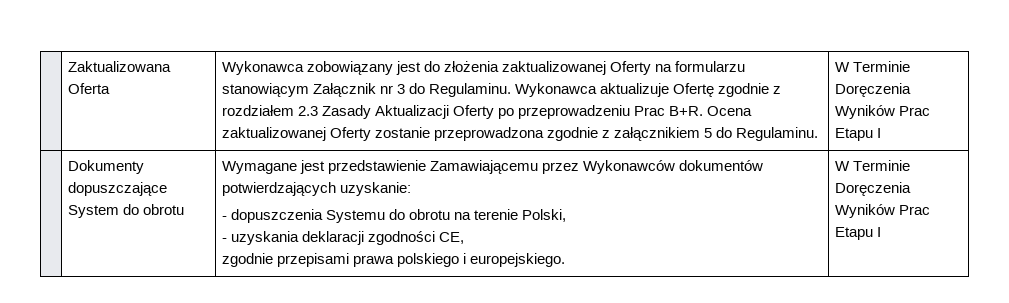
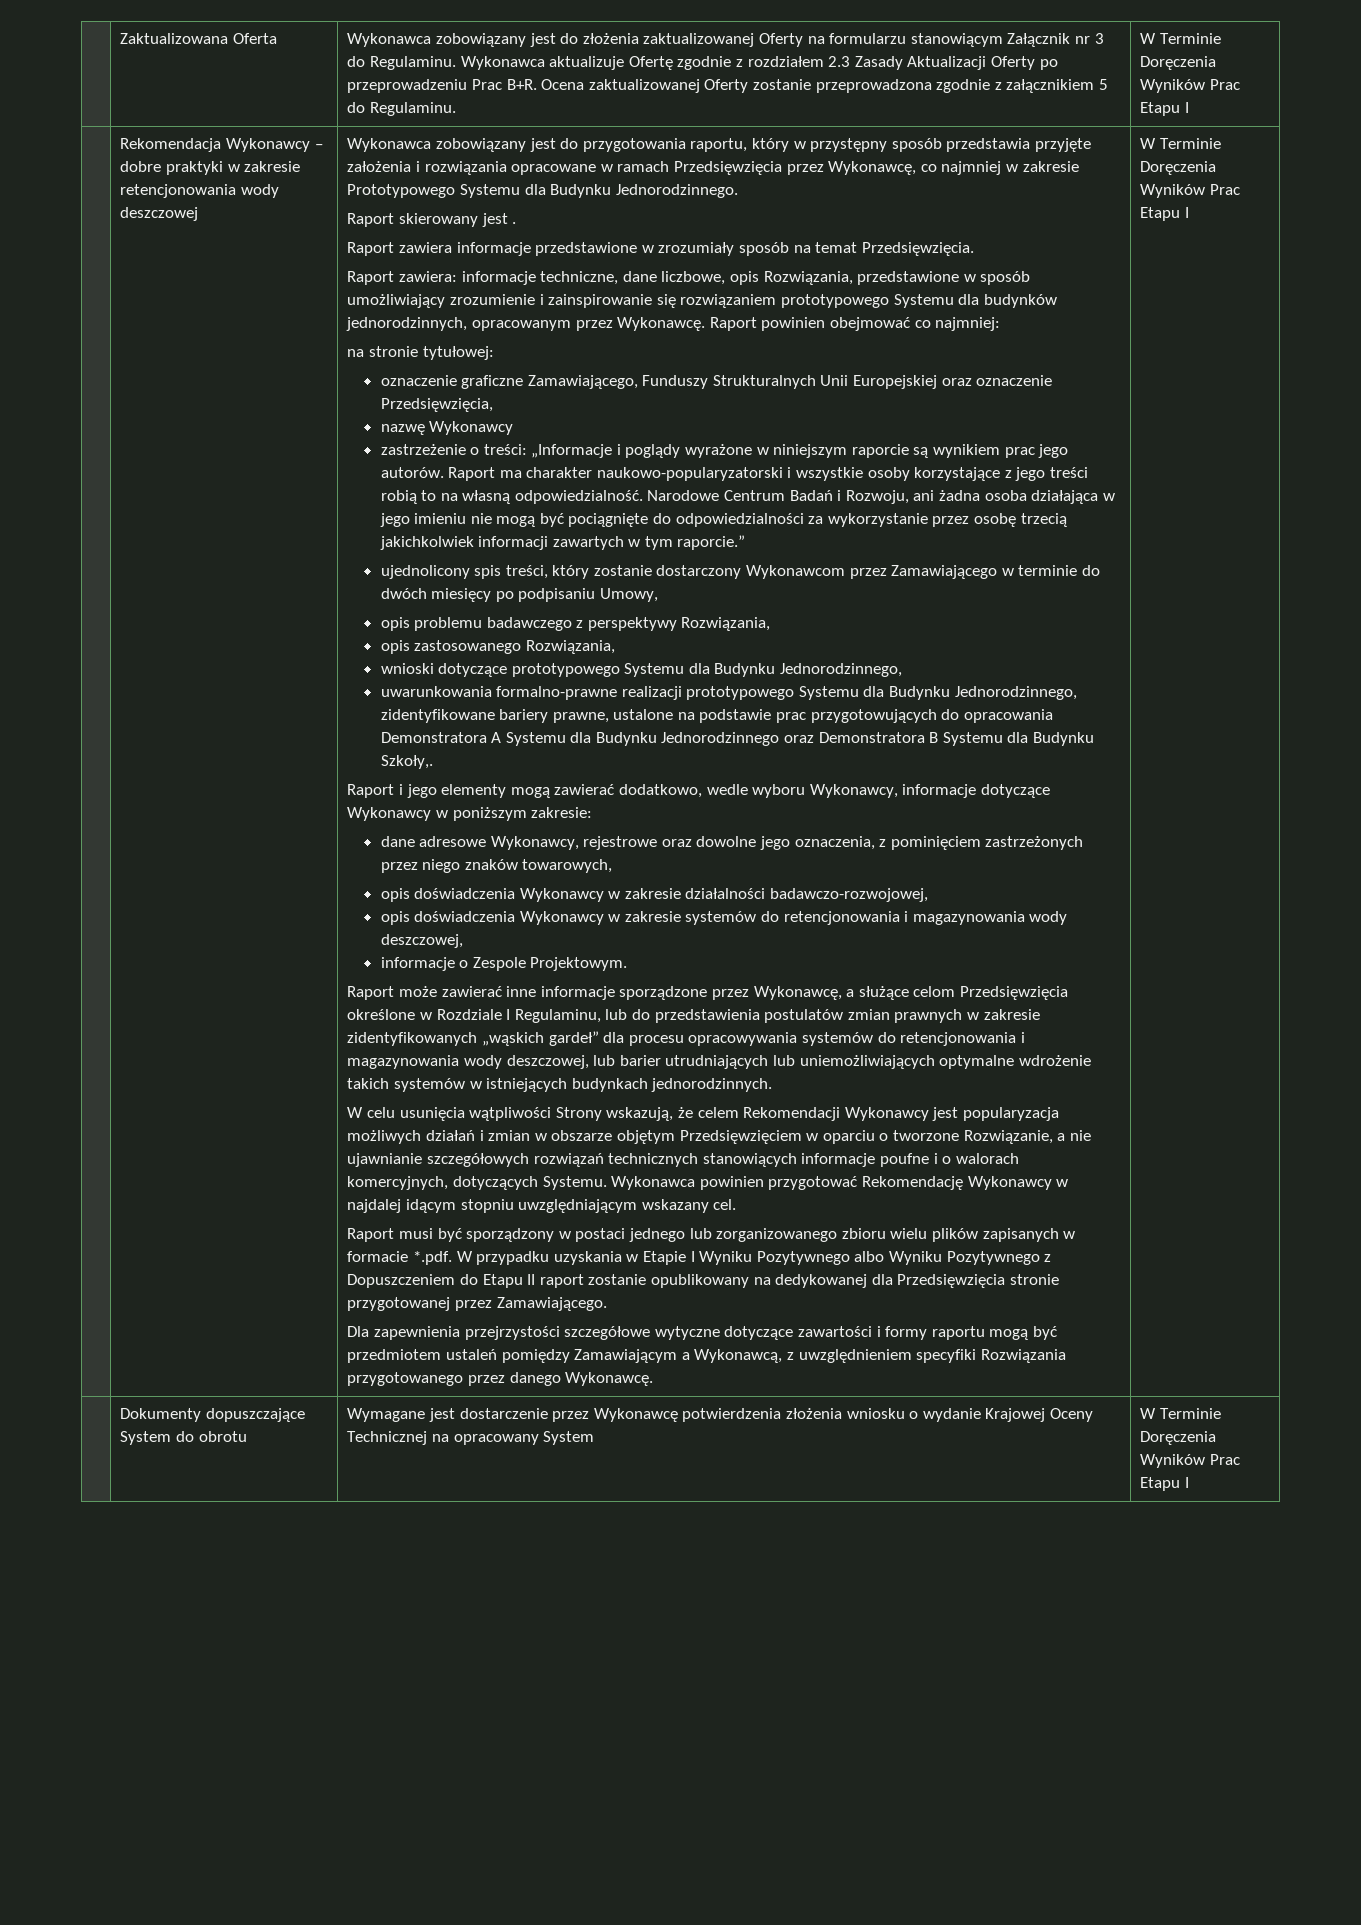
(881, 133) none -> [120,138,323,152] [120,161,301,175] [120,184,280,198] [120,207,199,221] [347,138,1091,152] [347,161,1079,175] [347,184,738,198] [347,213,517,227] [347,242,974,256] [347,271,1031,285] [347,294,1057,308] [346,317,1001,331] [347,346,494,360] [380,375,1053,389] [380,398,493,412] [380,421,514,435] [380,444,1069,458] [380,467,1088,481] [380,490,1115,504] [379,513,1067,527] [379,535,746,550] [380,565,1100,579] [380,588,658,602] [380,617,771,631] [380,640,615,654] [380,663,903,677] [380,686,1077,700] [380,709,1053,723] [380,732,1094,746] [380,755,433,769] [347,784,1050,798] [347,807,593,821] [380,836,1084,850] [380,859,613,873] [380,888,929,902] [380,911,1068,925] [380,934,463,948] [380,957,628,971] [347,986,1068,1000] [347,1009,1040,1023] [347,1031,1025,1046] [347,1055,1091,1069] [347,1078,773,1092] [347,1107,1059,1121] [347,1130,1091,1144] [347,1153,1019,1167] [347,1176,1069,1190] [347,1199,737,1213] [347,1228,1076,1242] [347,1251,1052,1265] [347,1274,1059,1288] [347,1297,607,1311] [347,1326,1057,1340] [347,1349,1066,1363] [347,1372,654,1386] [1140,138,1222,149] [1140,161,1217,175] [1140,184,1241,198] [1140,207,1190,221] // | Rekomendacja Wykonawcy – dobre praktyki w zakresie retencjonowania wody deszczowej | Wykonawca zobowiązany jest do przygotowania raportu, który w przystępny sposób przedstawia przyjęte założenia i rozwiązania opracowane w ramach Przedsięwzięcia przez Wykonawcę, co najmniej w zakresie Prototypowego Systemu dla Budynku Jednorodzinnego. // Raport skierowany jest . // Raport zawiera informacje przedstawione w zrozumiały sposób na temat Przedsięwzięcia. // Raport zawiera: informacje techniczne, dane liczbowe, opis Rozwiązania, przedstawione w sposób umożliwiający zrozumienie i zainspirowanie się rozwiązaniem prototypowego Systemu dla budynków jednorodzinnych, opracowanym przez Wykonawcę. Raport powinien obejmować co najmniej: // na stronie tytułowej: // oznaczenie graficzne Zamawiającego, Funduszy Strukturalnych Unii Europejskiej oraz oznaczenie Przedsięwzięcia, // nazwę Wykonawcy // zastrzeżenie o treści: „Informacje i poglądy wyrażone w niniejszym raporcie są wynikiem prac jego autorów. Raport ma charakter naukowo-popularyzatorski i wszystkie osoby korzystające z jego treści robią to na własną odpowiedzialność. Narodowe Centrum Badań i Rozwoju, ani żadna osoba działająca w jego imieniu nie mogą być pociągnięte do odpowiedzialności za wykorzystanie przez osobę trzecią jakichkolwiek informacji zawartych w tym raporcie.” // ujednolicony spis treści, który zostanie dostarczony Wykonawcom przez Zamawiającego w terminie do dwóch miesięcy po podpisaniu Umowy, // opis problemu badawczego z perspektywy Rozwiązania, // opis zastosowanego Rozwiązania, // wnioski dotyczące prototypowego Systemu dla Budynku Jednorodzinnego, // uwarunkowania formalno-prawne realizacji prototypowego Systemu dla Budynku Jednorodzinnego, zidentyfikowane bariery prawne, ustalone na podstawie prac przygotowujących do opracowania Demonstratora A Systemu dla Budynku Jednorodzinnego oraz Demonstratora B Systemu dla Budynku Szkoły,. // Raport i jego elementy mogą zawierać dodatkowo, wedle wyboru Wykonawcy, informacje dotyczące Wykonawcy w poniższym zakresie: // dane adresowe Wykonawcy, rejestrowe oraz dowolne jego oznaczenia, z pominięciem zastrzeżonych przez niego znaków towarowych, // opis doświadczenia Wykonawcy w zakresie działalności badawczo-rozwojowej, // opis doświadczenia Wykonawcy w zakresie systemów do retencjonowania i magazynowania wody deszczowej, // informacje o Zespole Projektowym. // Raport może zawierać inne informacje sporządzone przez Wykonawcę, a służące celom Przedsięwzięcia określone w Rozdziale I Regulaminu, lub do przedstawienia postulatów zmian prawnych w zakresie zidentyfikowanych „wąskich gardeł” dla procesu opracowywania systemów do retencjonowania i magazynowania wody deszczowej, lub barier utrudniających lub uniemożliwiających optymalne wdrożenie takich systemów w istniejących budynkach jednorodzinnych. // W celu usunięcia wątpliwości Strony wskazują, że celem Rekomendacji Wykonawcy jest popularyzacja możliwych działań i zmian w obszarze objętym Przedsięwzięciem w oparciu o tworzone Rozwiązanie, a nie ujawnianie szczegółowych rozwiązań technicznych stanowiących informacje poufne i o walorach komercyjnych, dotyczących Systemu. Wykonawca powinien przygotować Rekomendację Wykonawcy w najdalej idącym stopniu uwzględniającym wskazany cel. // Raport musi być sporządzony w postaci jednego lub zorganizowanego zbioru wielu plików zapisanych w formacie *.pdf. W przypadku uzyskania w Etapie I Wyniku Pozytywnego albo Wyniku Pozytywnego z Dopuszczeniem do Etapu II raport zostanie opublikowany na dedykowanej dla Przedsięwzięcia stronie przygotowanej przez Zamawiającego. // Dla zapewnienia przejrzystości szczegółowe wytyczne dotyczące zawartości i formy raportu mogą być przedmiotem ustaleń pomiędzy Zamawiającym a Wykonawcą, z uwzględnieniem specyfiki Rozwiązania przygotowanego przez danego Wykonawcę. | W Terminie Doręczenia Wyników Prac Etapu I
[328,160,764,174] [221,182,411,196] [221,209,567,223] [221,231,465,245] [221,253,566,267] przedstawienie Zamawiającemu przez Wykonawców dokumentów potwierdzających uzyskanie: // - dopuszczenia Systemu do obrotu na terenie Polski, // - uzyskania deklaracji zgodności CE, // zgodnie przepisami prawa polskiego i europejskiego. -> [459,1408,1093,1422] [347,1431,595,1445] dostarczenie przez Wykonawcę potwierdzenia złożenia wniosku o wydanie Krajowej Oceny Technicznej na opracowany System

